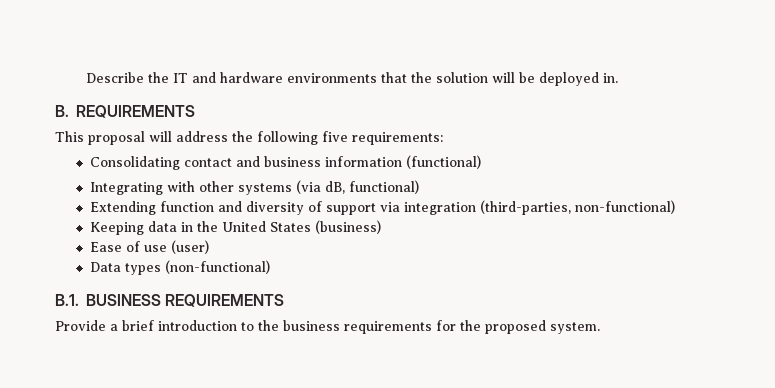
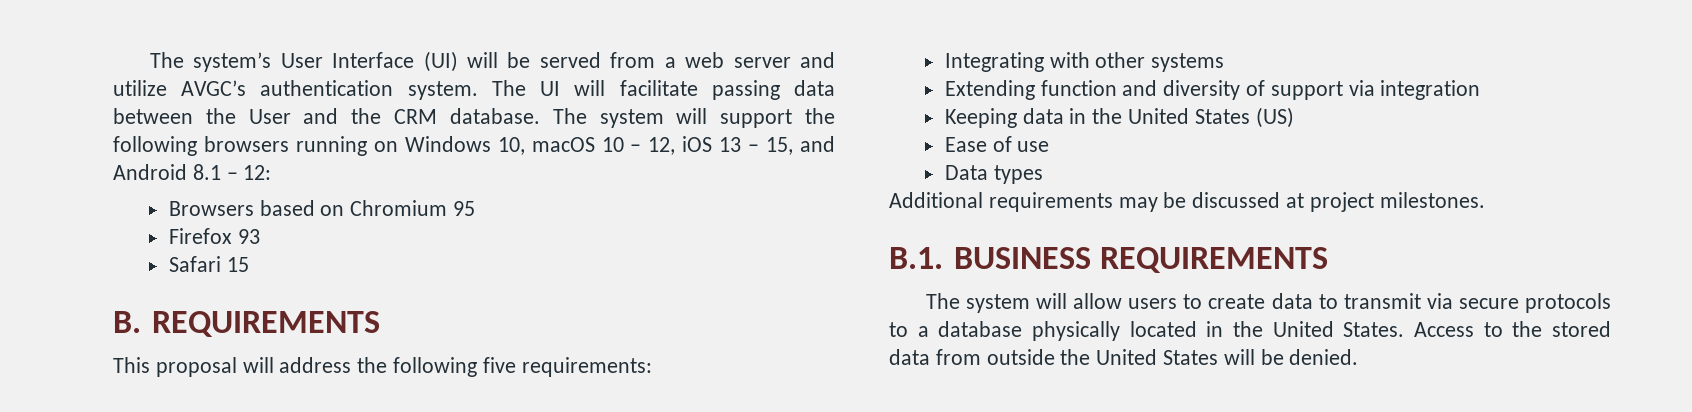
[86,72,619,86] Describe the IT and hardware environments that the solution will be deployed in. -> [149,51,835,72] [113,80,835,100] [113,108,836,128] [113,136,836,156] [113,164,272,180] [168,200,476,216] [168,228,260,244] [168,256,249,272] The system’s User Interface (UI) will be served from a web server and utilize AVGC’s authentication system. The UI will facilitate passing data between the User and the CRM database. The system will support the following browsers running on Windows 10, macOS 10 – 12, iOS 13 – 15, and Android 8.1 – 12: // Browsers based on Chromium 95 // Firefox 93 // Safari 15
[89,155,481,170] // Consolidating contact and business information (functional) -> (652, 367) none
[295,180,419,194] (via dB, functional) -> (1225, 62) none
[479,200,675,215] (third-parties, non-functional) -> (1481, 90) none
[314,220,381,234] (business) -> [1255,107,1294,128] (US)
[170,240,209,254] (user) -> (1050, 146) none
[164,260,270,274] [55,294,285,307] [55,320,600,334] (non-functional) // B.1. BUSINESS REQUIREMENTS // Provide a brief introduction to the business requirements for the proposed system. -> [889,192,1485,212] [889,247,1328,273] [925,293,1611,313] [889,321,1611,341] [889,349,1359,365] // Additional requirements may be discussed at project milestones. // B.1. BUSINESS REQUIREMENTS // The system will allow users to create data to transmit via secure protocols to a database physically located in the United States. Access to the stored data from outside the United States will be denied.

